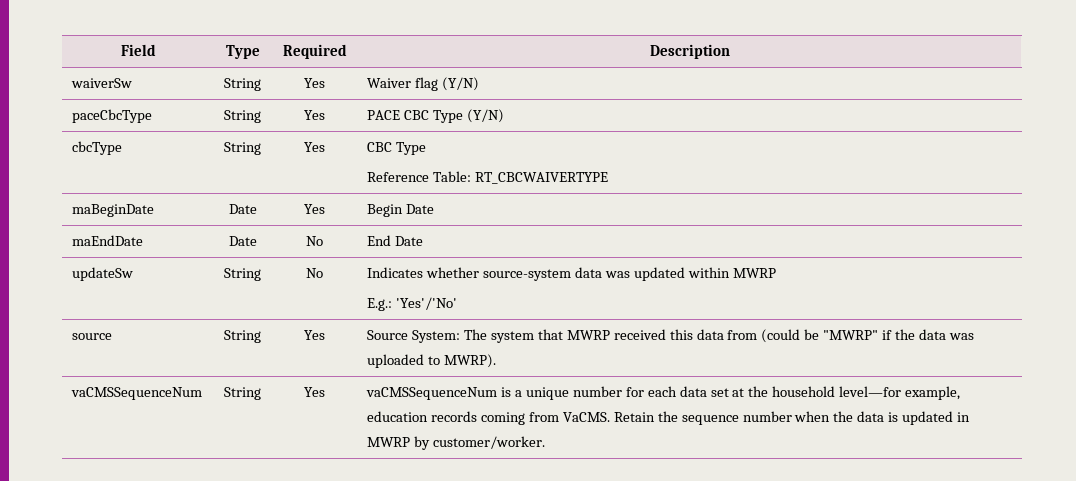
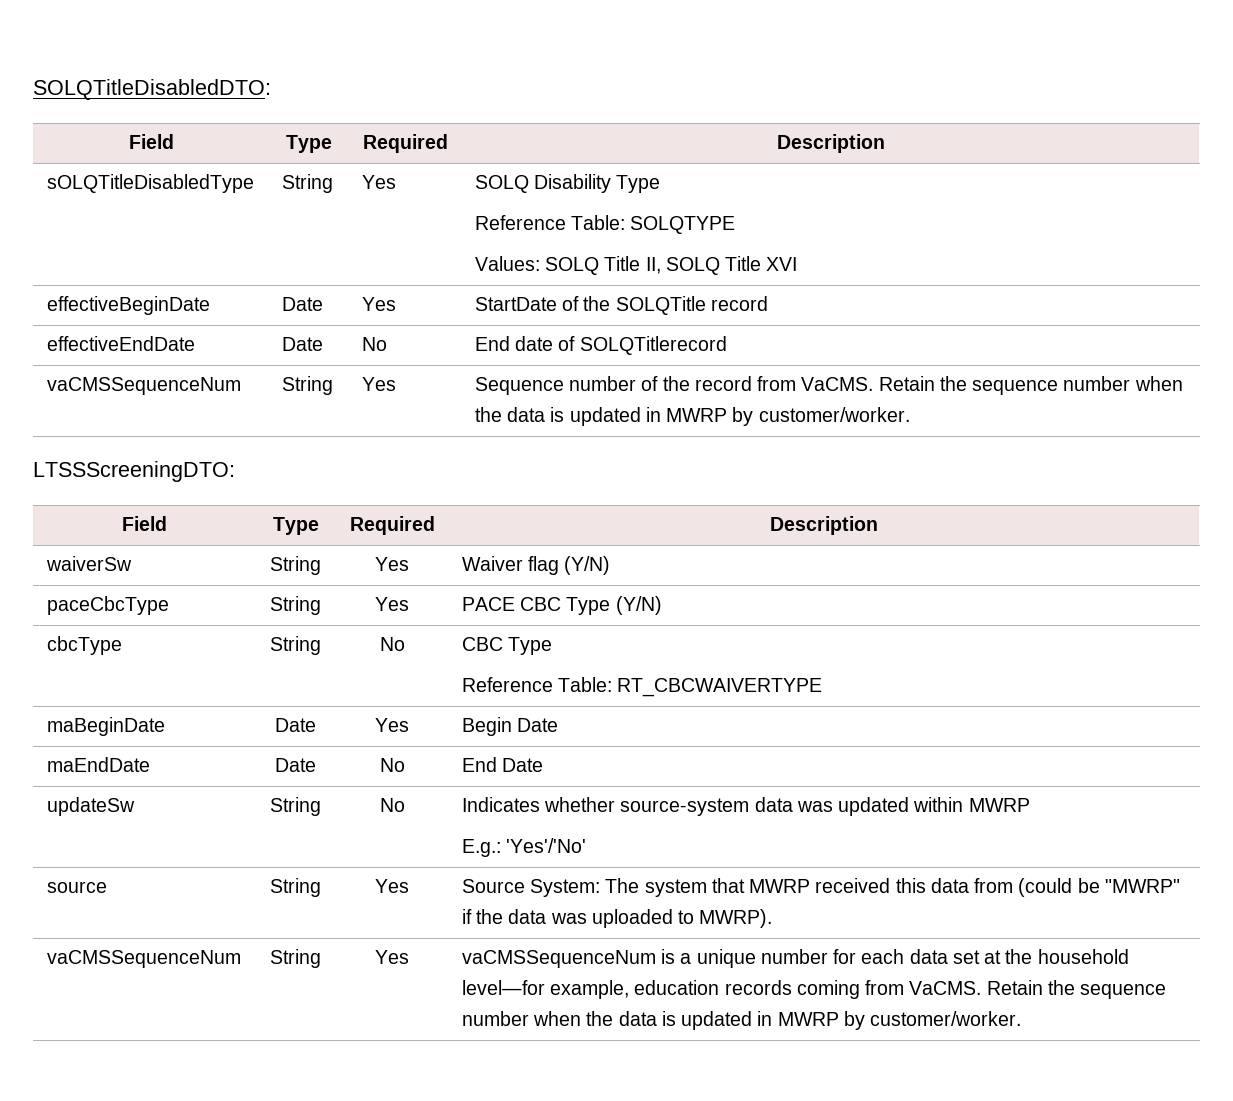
(120, 50) none -> [33,79,271,100] [128,134,174,149] [285,135,332,153] [362,134,448,153] [776,134,885,153] [46,174,254,193] [281,174,333,193] [361,175,396,189] [474,174,661,193] [474,215,736,234] [474,256,798,275] [46,296,210,315] [281,297,323,311] [361,297,396,311] [474,296,768,315] [46,336,195,351] [281,337,323,351] [361,337,387,351] [474,336,727,355] [46,377,241,395] [281,376,333,395] [361,377,396,391] [474,376,1183,395] [474,407,910,426] [33,461,235,482] SOLQTitleDisabledDTO: // Field | Type | Required | Description // sOLQTitleDisabledType | String | Yes | SOLQ Disability Type // Reference Table: SOLQTYPE // Values: SOLQ Title II, SOLQ Title XVI // effectiveBeginDate | Date | Yes | StartDate of the SOLQTitle record // effectiveEndDate | Date | No | End date of SOLQTitlerecord // vaCMSSequenceNum | String | Yes | Sequence number of the record from VaCMS. Retain the sequence number when the data is updated in MWRP by customer/worker. // LTSSScreeningDTO: //
[304,142,325,152] Yes -> [379,637,405,651] No

